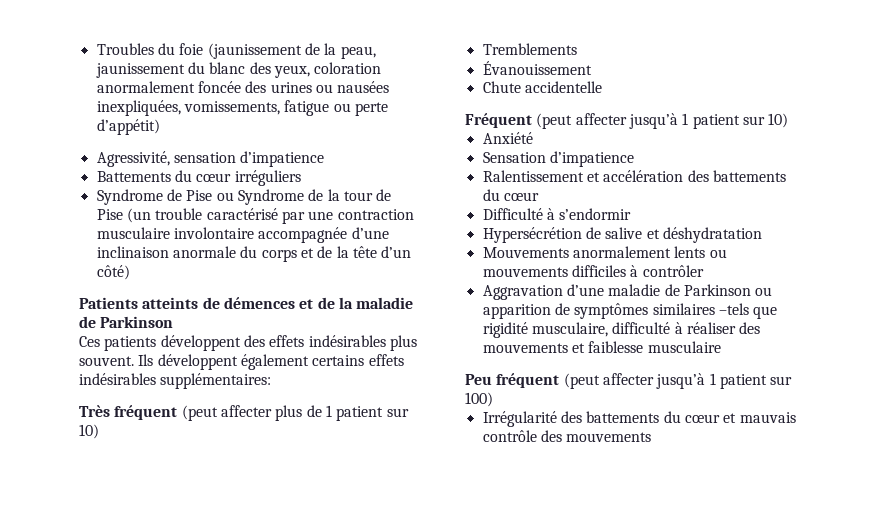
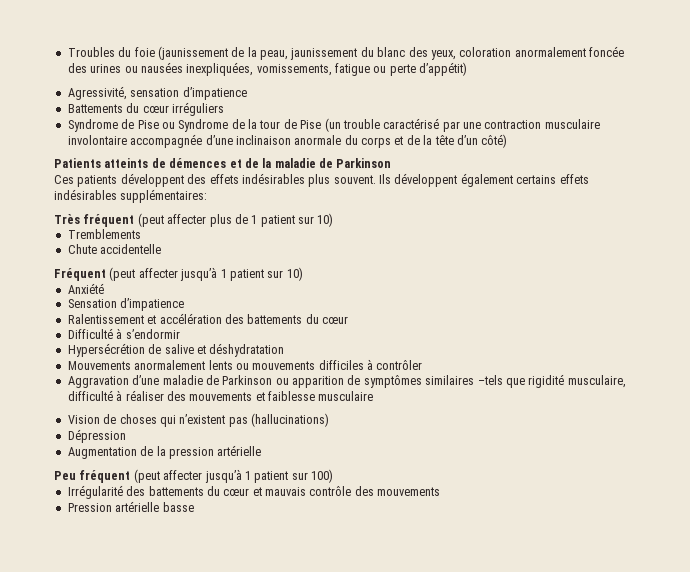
[482,61,592,75] // Évanouissement -> (141, 234) none
(721, 347) none -> [67,413,329,427] [67,429,126,443] [67,445,262,459] // Vision de choses qui n’existent pas (hallucinations) // Dépression // Augmentation de la pression artérielle
(652, 437) none -> [67,501,194,512] // Pression artérielle basse

